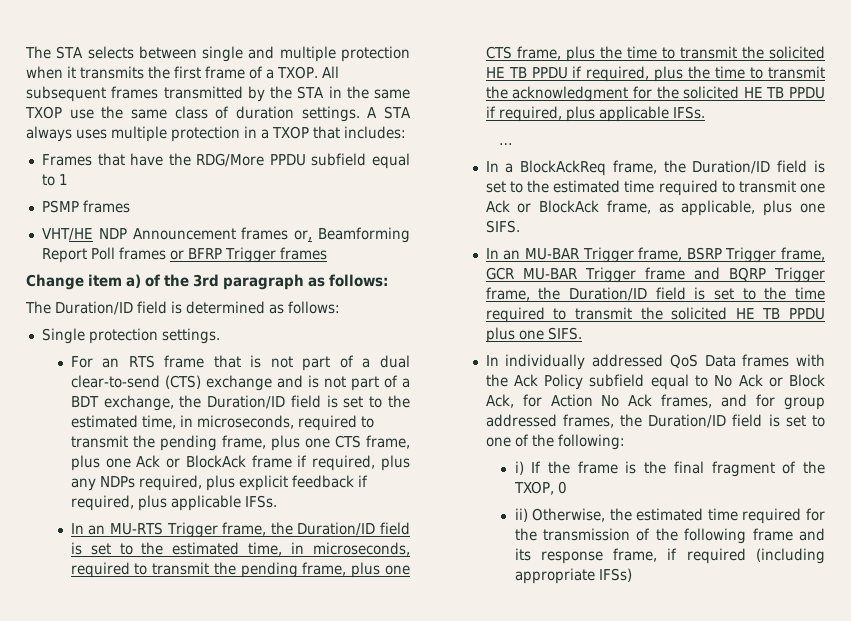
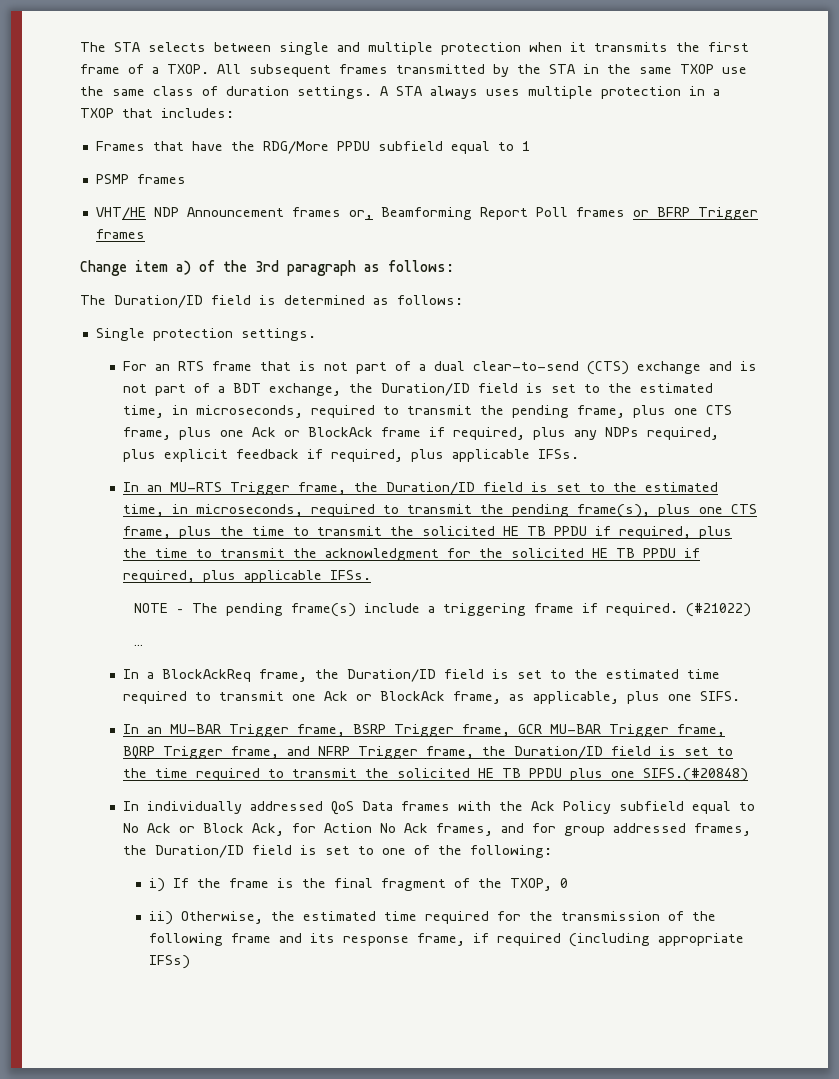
[302,562,347,576] frame, -> [576,504,650,518] frame(s),
(705, 112) none -> [133,603,751,617] // NOTE – The pending frame(s) include a triggering frame if required. (#21022)
[644,267,766,281] frame and BQRP -> [676,724,725,737] [122,746,350,760] frame, BQRP Trigger frame, and NFRP
[547,327,582,340] SIFS. -> [642,768,748,782] SIFS.(#20848)

